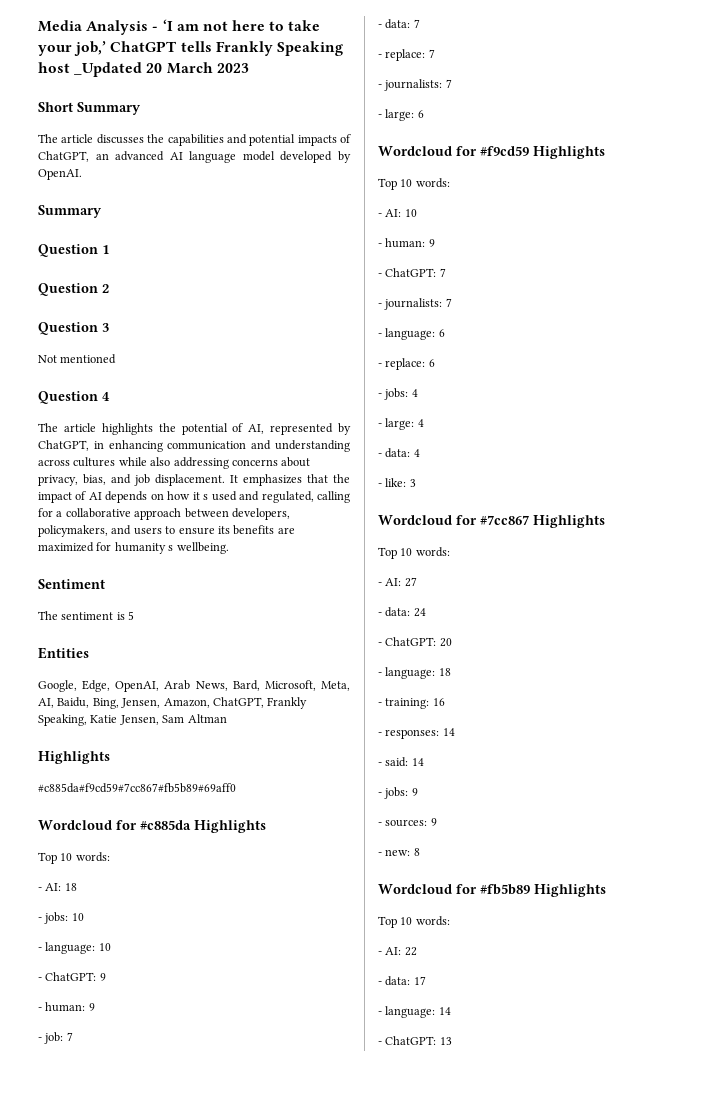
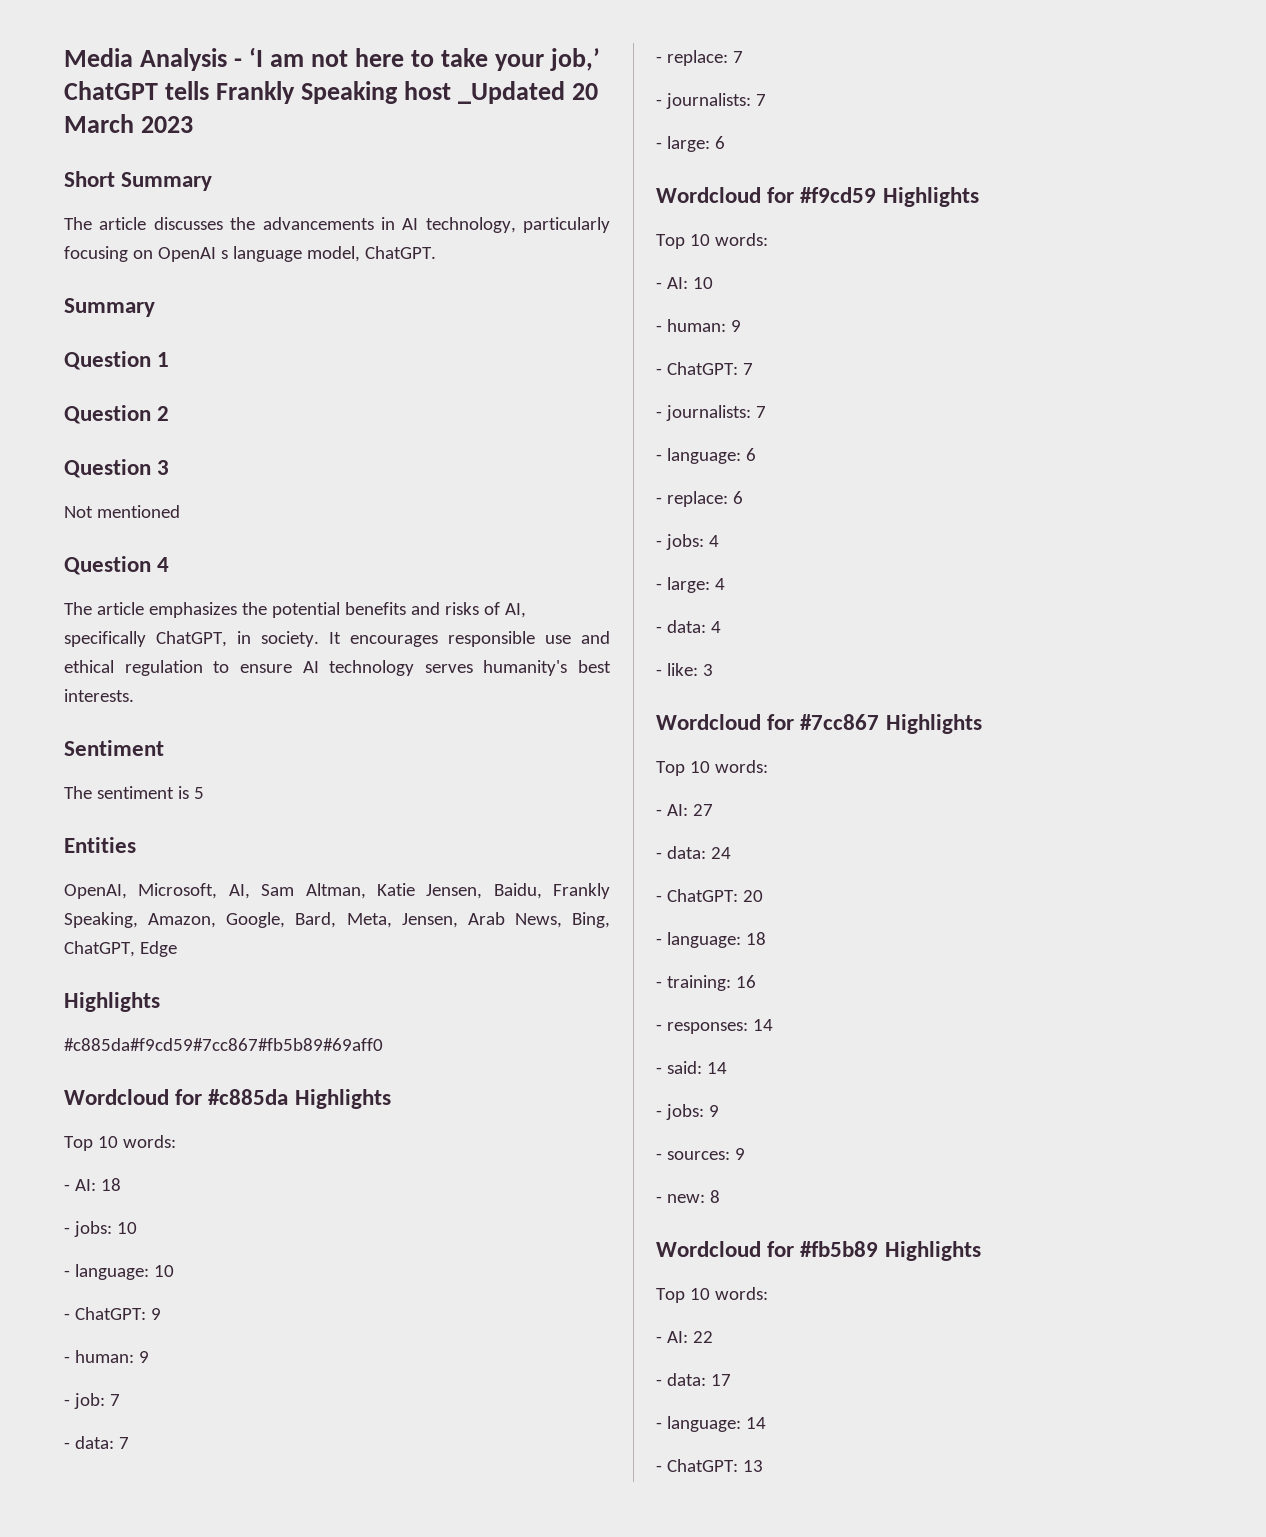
[167,134,351,146] [38,151,351,163] [38,169,82,180] capabilities and potential impacts of ChatGPT, an advanced AI language model developed by OpenAI. -> [262,217,610,233] [64,246,436,262] advancements in AI technology, particularly focusing on OpenAI s language model, ChatGPT.
[101,423,153,435] highlights -> [148,602,237,618] emphasizes
[232,423,351,435] [38,440,350,452] [38,457,311,469] [38,474,350,486] [38,491,351,503] [38,508,290,520] [38,525,295,537] [38,542,229,554] of AI, represented by ChatGPT, in enhancing communication and understanding across cultures while also addressing concerns about privacy, bias, and job displacement. It emphasizes that the impact of AI depends on how it s used and regulated, calling for a collaborative approach between developers, policymakers, and users to ensure its benefits are maximized for humanity s wellbeing. -> [344,602,526,618] [64,631,610,647] [64,660,611,676] [64,689,134,702] benefits and risks of AI, specifically ChatGPT, in society. It encourages responsible use and ethical regulation to ensure AI technology serves humanity's best interests.
[38,680,350,692] [38,697,308,709] [38,714,227,726] Google, Edge, OpenAI, Arab News, Bard, Microsoft, Meta, AI, Baidu, Bing, Jensen, Amazon, ChatGPT, Frankly Speaking, Katie Jensen, Sam Altman -> [64,883,610,899] [64,912,610,928] [64,941,177,957] OpenAI, Microsoft, AI, Sam Altman, Katie Jensen, Baidu, Frankly Speaking, Amazon, Google, Bard, Meta, Jensen, Arab News, Bing, ChatGPT, Edge

